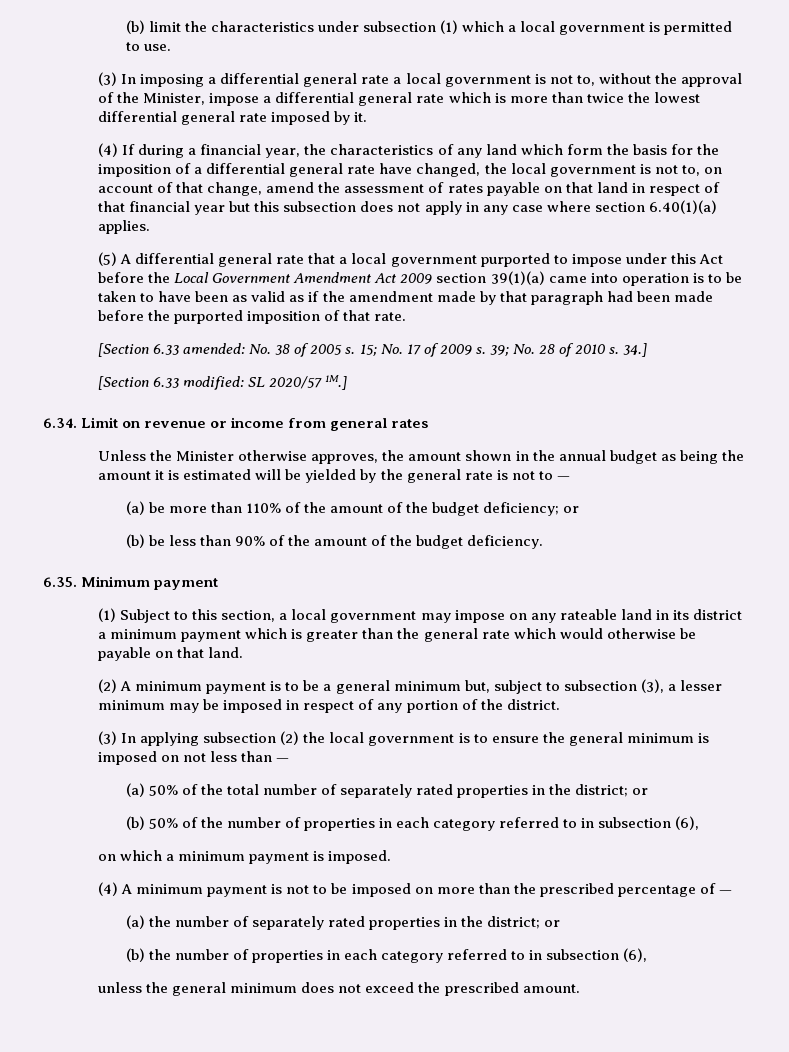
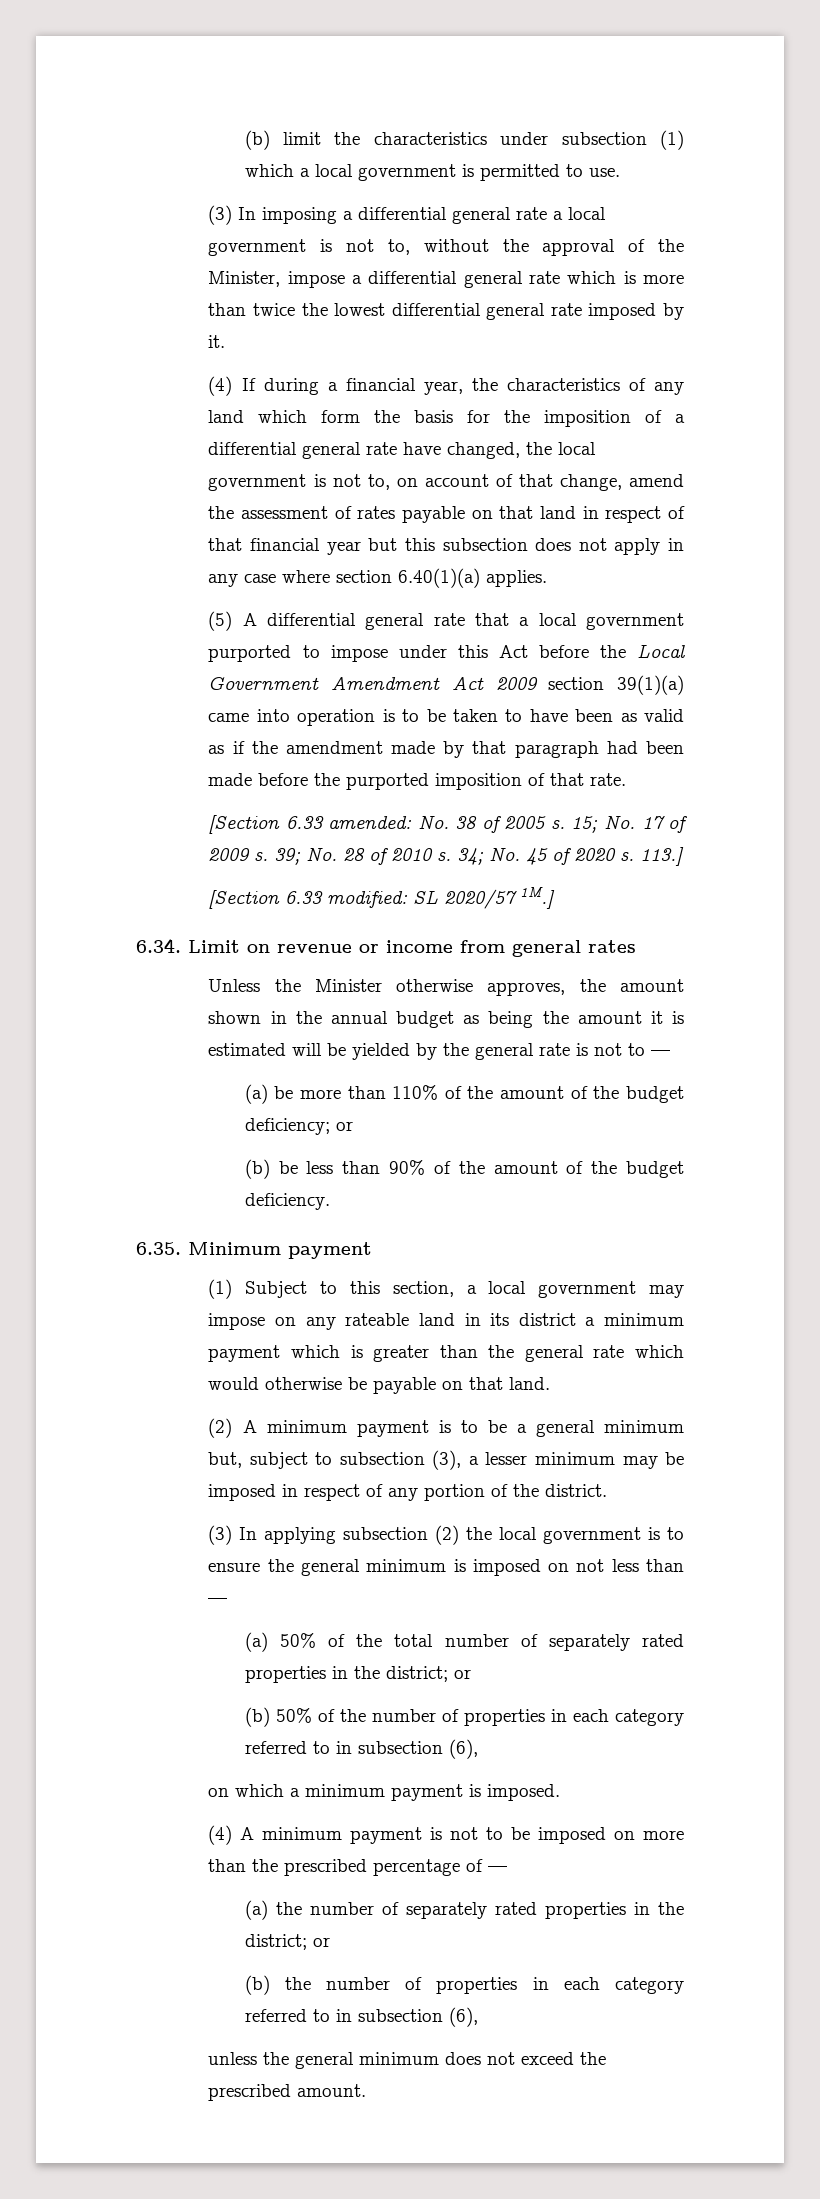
[623,343,648,357] 34.] -> [457,847,685,866] 34; No. 45 of 2020 s. 113.]

